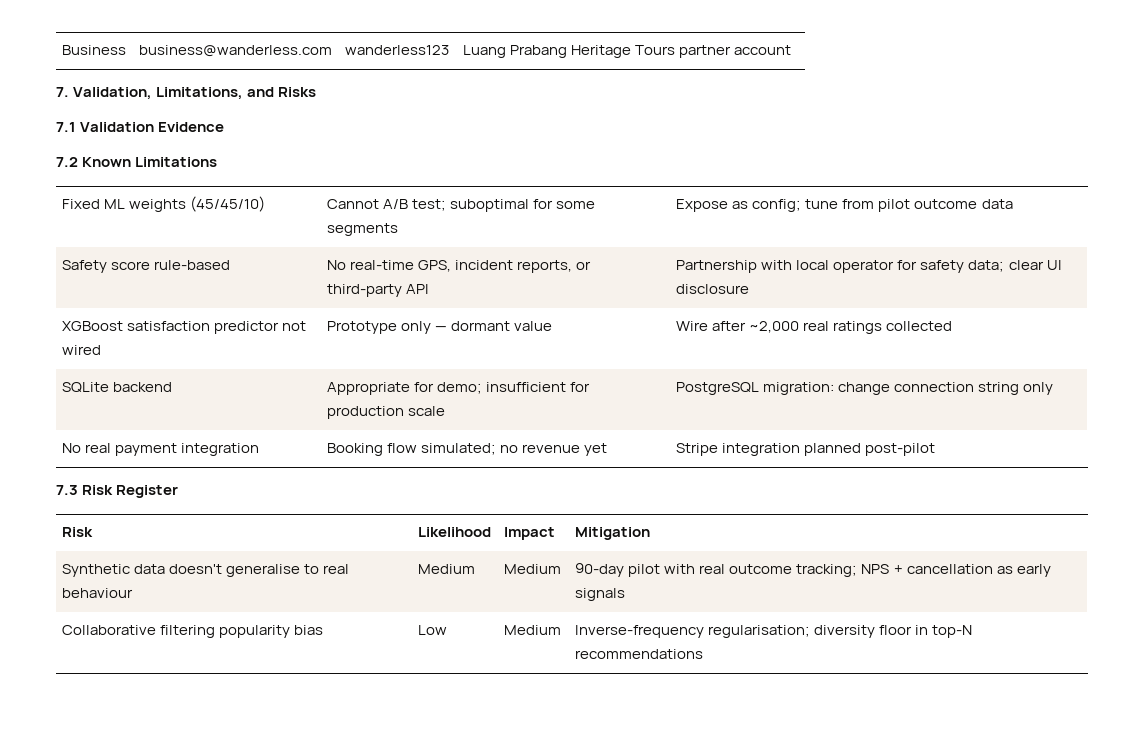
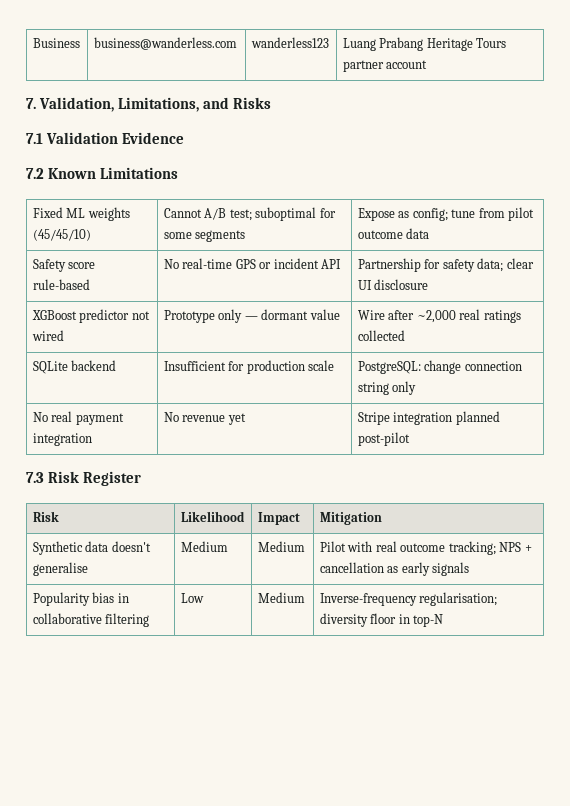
[418,260,592,273] [327,284,403,297] GPS, incident reports, or third-party -> [235,258,319,269] GPS or incident
[761,260,895,273] with local operator -> (421, 265) none
[127,321,211,331] satisfaction -> (77, 315) none
[327,382,567,395] Appropriate for demo; insufficient -> [163,361,226,371] Insufficient
[676,382,835,395] PostgreSQL migration: -> [357,361,421,374] PostgreSQL:
[327,443,519,456] Booking flow simulated; no -> [163,412,179,422] No
[304,564,350,574] [62,588,134,598] to real behaviour -> (88, 569) none
[575,563,661,577] 90-day pilot -> [319,541,346,552] Pilot
[62,625,157,635] Collaborative -> [32,592,129,606] [32,613,102,624] Popularity bias in collaborative
[219,625,324,638] popularity bias -> (150, 620) none
[575,649,704,659] recommendations -> (444, 620) none

